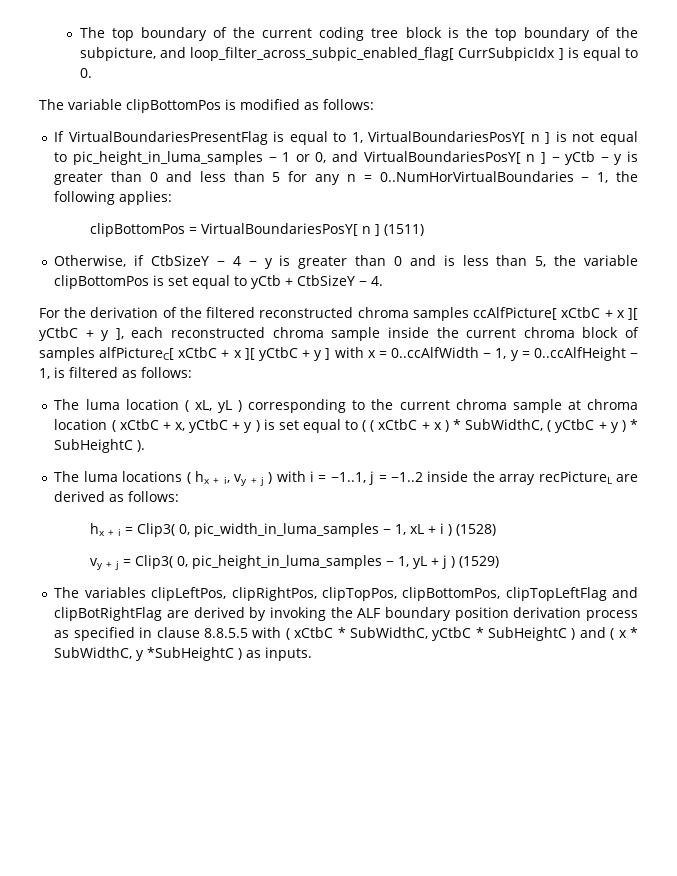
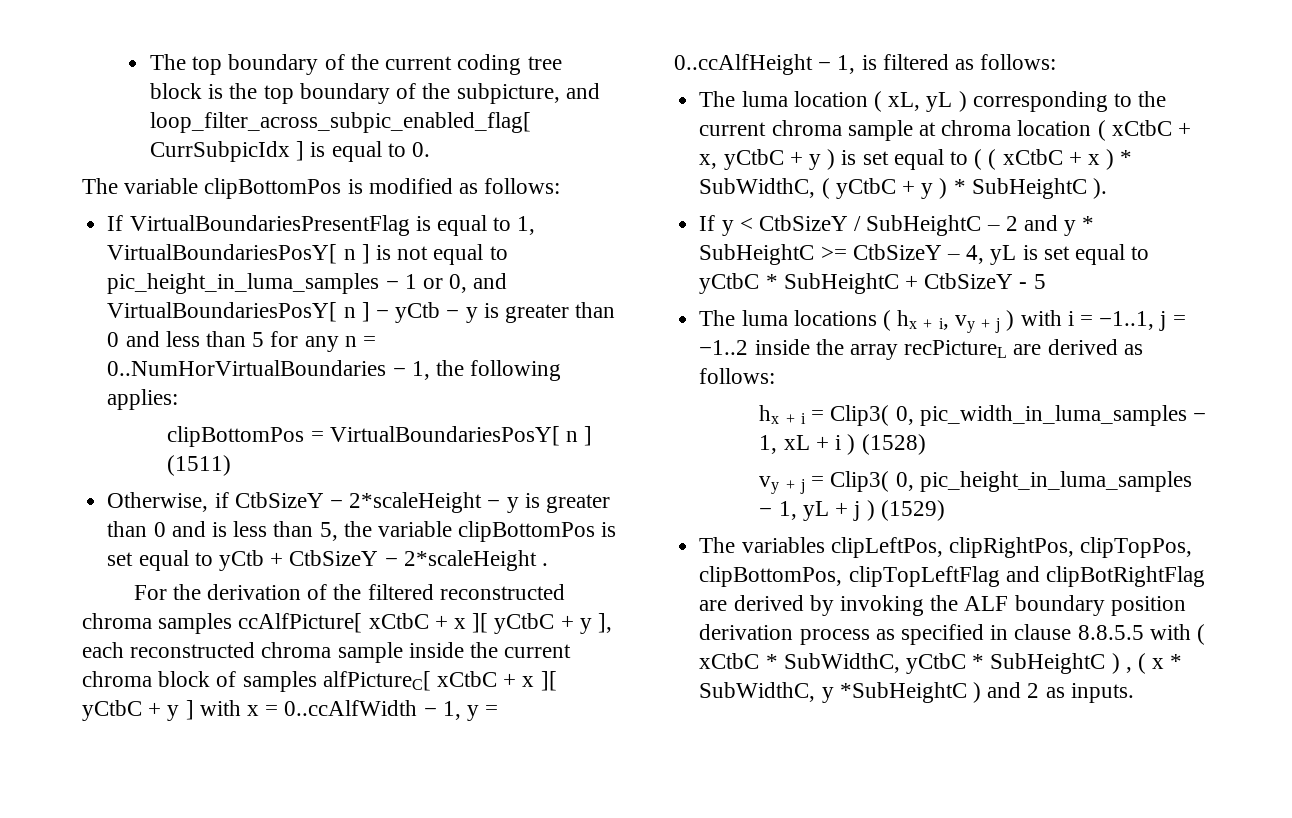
[232,256,241,266] 4 -> [349,492,483,513] 2*scaleHeight
[371,276,384,286] 4. -> [403,550,548,571] 2*scaleHeight .
(146, 446) none -> [699,215,1095,236] [699,244,1150,265] [699,273,1046,294] // If y < CtbSizeY / SubHeightC – 2 and y * SubHeightC >= CtbSizeY – 4, yL is set equal to yCtbC * SubHeightC + CtbSizeY - 5
[579,627,606,638] and -> [1125,667,1132,673] ,
(243, 654) none -> [987,682,1040,698] and 2

